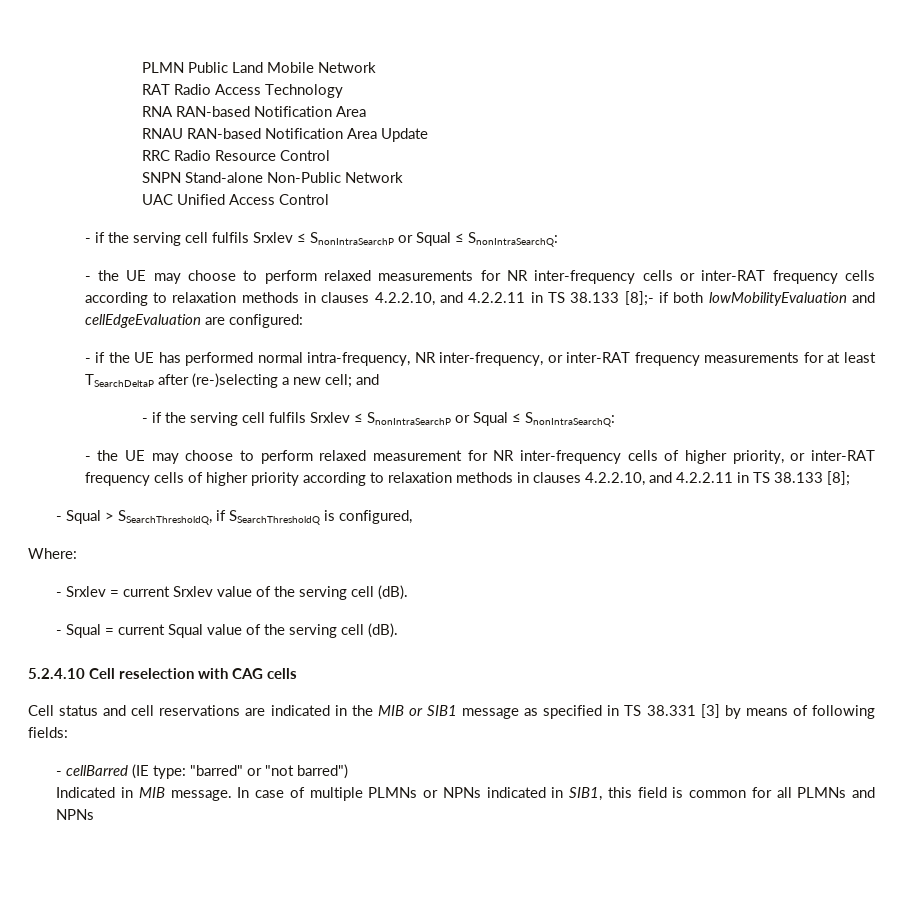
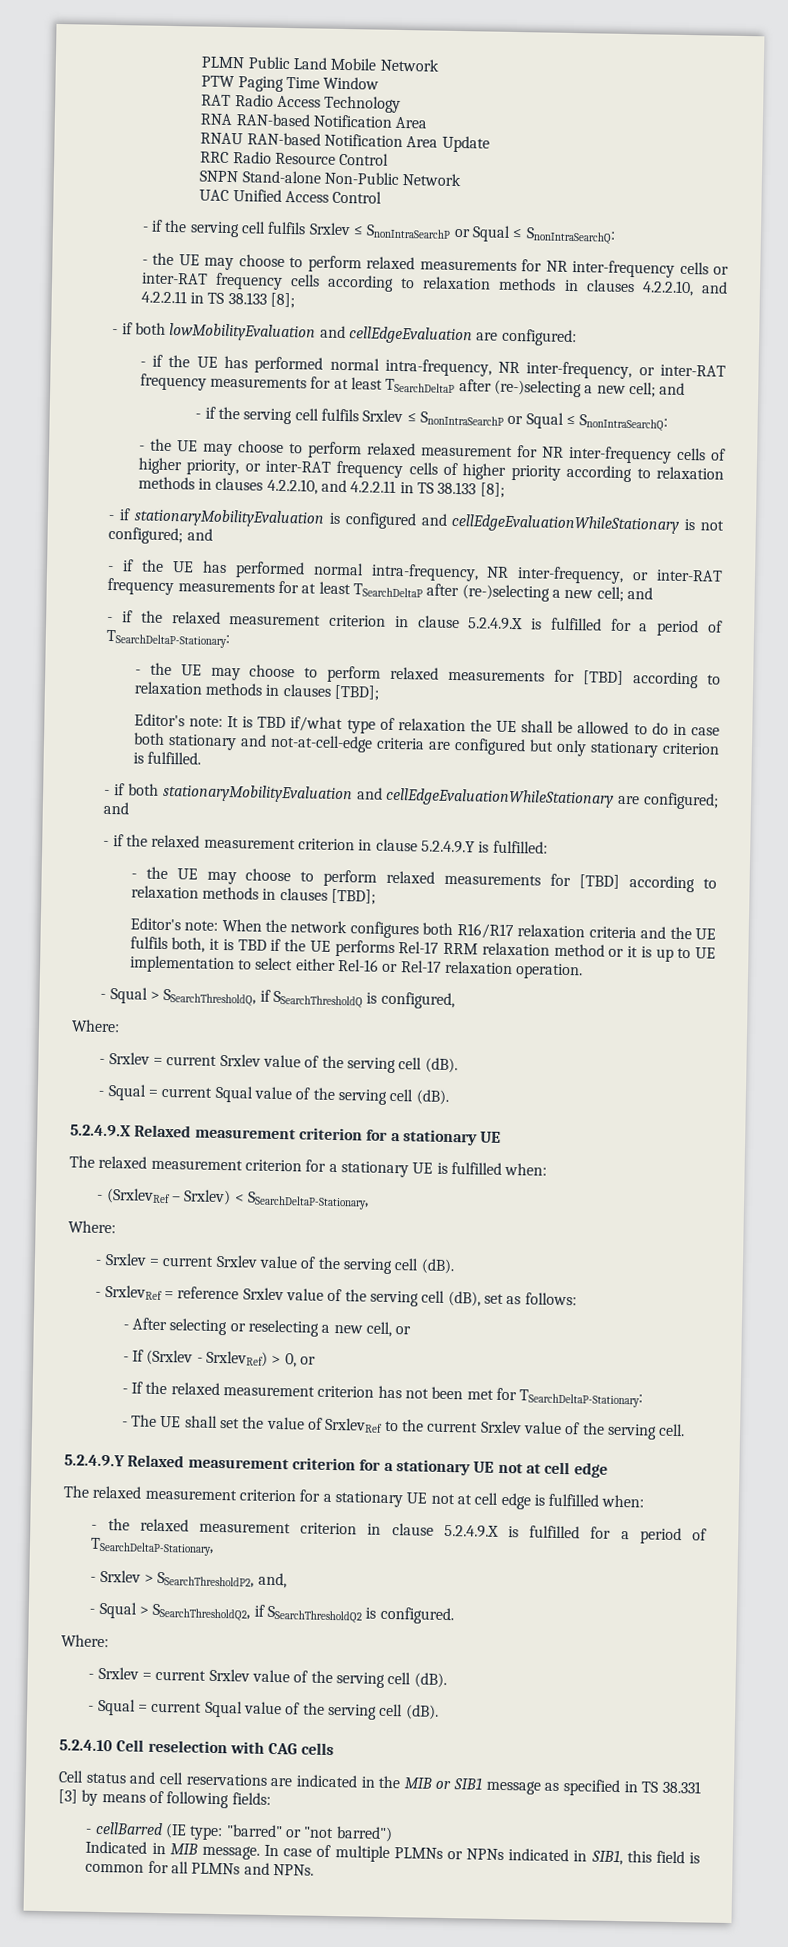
(376, 67) none -> [201,75,380,92] // PTW Paging Time Window
[624,291,654,306] [8];- -> [270,292,296,309] [112,328,119,335] [8]; // -
(850, 478) none -> [108,508,724,534] [108,526,213,545] [107,559,724,584] [107,577,653,602] [107,610,723,637] [106,629,231,649] [134,662,721,689] [133,681,381,701] [133,713,720,736] [132,732,721,758] [132,751,202,765] [104,783,719,810] [103,801,130,815] [103,834,548,854] [130,866,717,893] [130,885,377,905] [129,917,716,940] [129,936,716,962] [128,955,584,980] // - if stationaryMobilityEvaluation is configured and cellEdgeEvaluationWhileStationary is not configured; and // - if the UE has performed normal intra-frequency, NR inter-frequency, or inter-RAT frequency measurements for at least TSearchDeltaP after (re-)selecting a new cell; and // - if the relaxed measurement criterion in clause 5.2.4.9.X is fulfilled for a period of TSearchDeltaP-Stationary: // - the UE may choose to perform relaxed measurements for [TBD] according to relaxation methods in clauses [TBD]; // Editor's note: It is TBD if/what type of relaxation the UE shall be allowed to do in case both stationary and not-at-cell-edge criteria are configured but only stationary criterion is fulfilled. // - if both stationaryMobilityEvaluation and cellEdgeEvaluationWhileStationary are configured; and // - if the relaxed measurement criterion in clause 5.2.4.9.Y is fulfilled: // - the UE may choose to perform relaxed measurements for [TBD] according to relaxation methods in clauses [TBD]; // Editor's note: When the network configures both R16/R17 relaxation criteria and the UE fulfils both, it is TBD if the UE performs Rel-17 RRM relaxation method or it is up to UE implementation to select either Rel-16 or Rel-17 relaxation operation.
(399, 630) none -> [70,1124,502,1146] [69,1155,548,1178] [97,1188,369,1210] [68,1220,116,1234] [95,1253,455,1275] [95,1284,577,1307] [122,1317,412,1338] [122,1349,316,1368] [121,1381,644,1408] [121,1414,686,1440] [64,1454,608,1478] [63,1485,645,1510] [91,1518,707,1545] [90,1537,215,1556] [90,1569,287,1589] [89,1601,454,1625] [61,1634,109,1648] [88,1666,447,1689] [88,1698,439,1720] // 5.2.4.9.X Relaxed measurement criterion for a stationary UE // The relaxed measurement criterion for a stationary UE is fulfilled when: // - (SrxlevRef – Srxlev) < SSearchDeltaP-Stationary, // Where: // - Srxlev = current Srxlev value of the serving cell (dB). // - SrxlevRef = reference Srxlev value of the serving cell (dB), set as follows: // - After selecting or reselecting a new cell, or // - If (Srxlev - SrxlevRef) > 0, or // - If the relaxed measurement criterion has not been met for TSearchDeltaP-Stationary: // - The UE shall set the value of SrxlevRef to the current Srxlev value of the serving cell. // 5.2.4.9.Y Relaxed measurement criterion for a stationary UE not at cell edge // The relaxed measurement criterion for a stationary UE not at cell edge is fulfilled when: // - the relaxed measurement criterion in clause 5.2.4.9.X is fulfilled for a period of TSearchDeltaP-Stationary, // - Srxlev > SSearchThresholdP2, and, // - Squal > SSearchThresholdQ2, if SSearchThresholdQ2 is configured. // Where: // - Srxlev = current Srxlev value of the serving cell (dB). // - Squal = current Squal value of the serving cell (dB).
[56,809,95,820] NPNs -> [272,1864,314,1876] NPNs.

